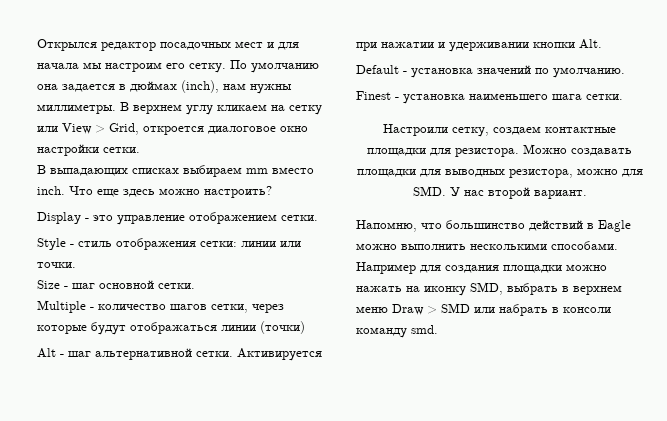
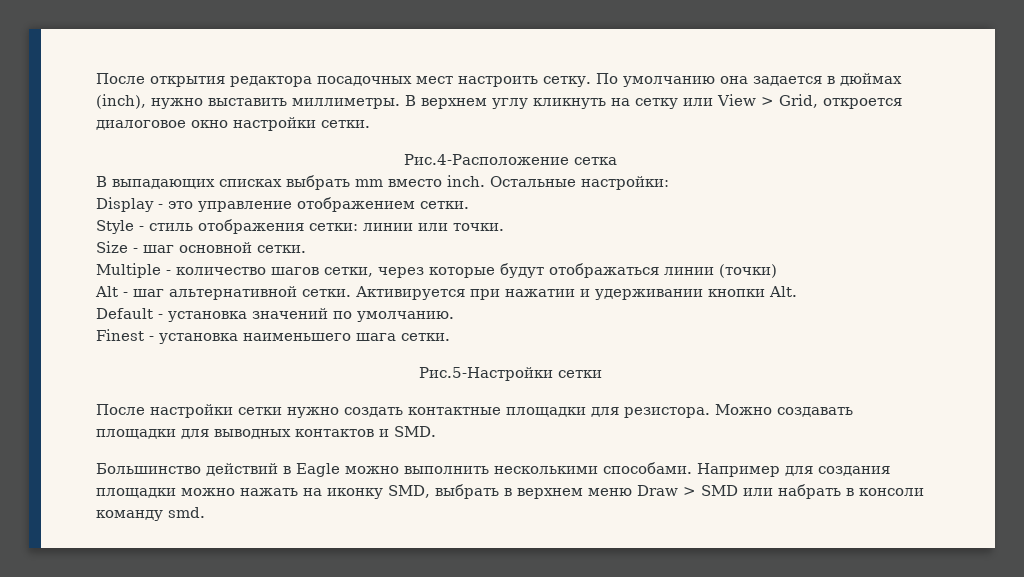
[37,39,299,51] [37,62,185,72] Открылся редактор посадочных мест и для начала мы настроим его -> [96,73,538,87] После открытия редактора посадочных мест настроить
[223,83,292,94] нам нужны -> [151,98,287,109] нужно выставить
[217,104,267,111] кликаем -> [533,98,606,109] кликнуть
(140, 150) none -> [403,154,617,165] // Рис.4-Расположение сетка
[183,165,242,177] выбираем -> [286,175,350,190] выбрать
[69,186,272,198] Что еще здесь можно настроить? -> [490,176,669,190] Остальные настройки:
[383,124,541,137] Настроили сетку, создаем -> [418,367,602,381] [96,404,403,418] Рис.5-Настройки сетки // После настройки сетки нужно создать
[508,168,643,178] [412,186,587,199] [356,220,525,232] резистора, можно для SMD. У нас второй вариант. // Напомню, что большинство -> [295,426,436,437] [96,463,201,474] контактов и SMD. // Большинство

